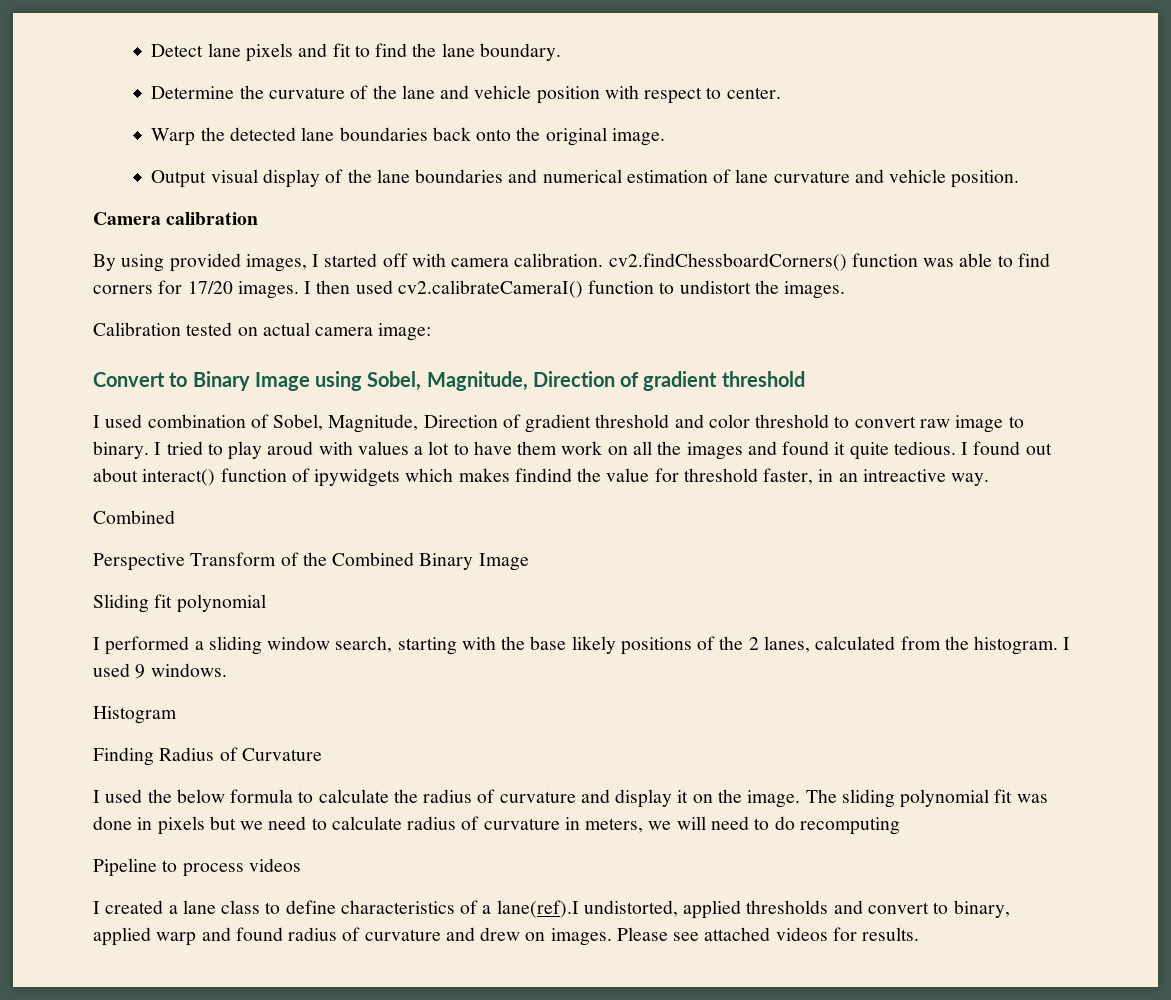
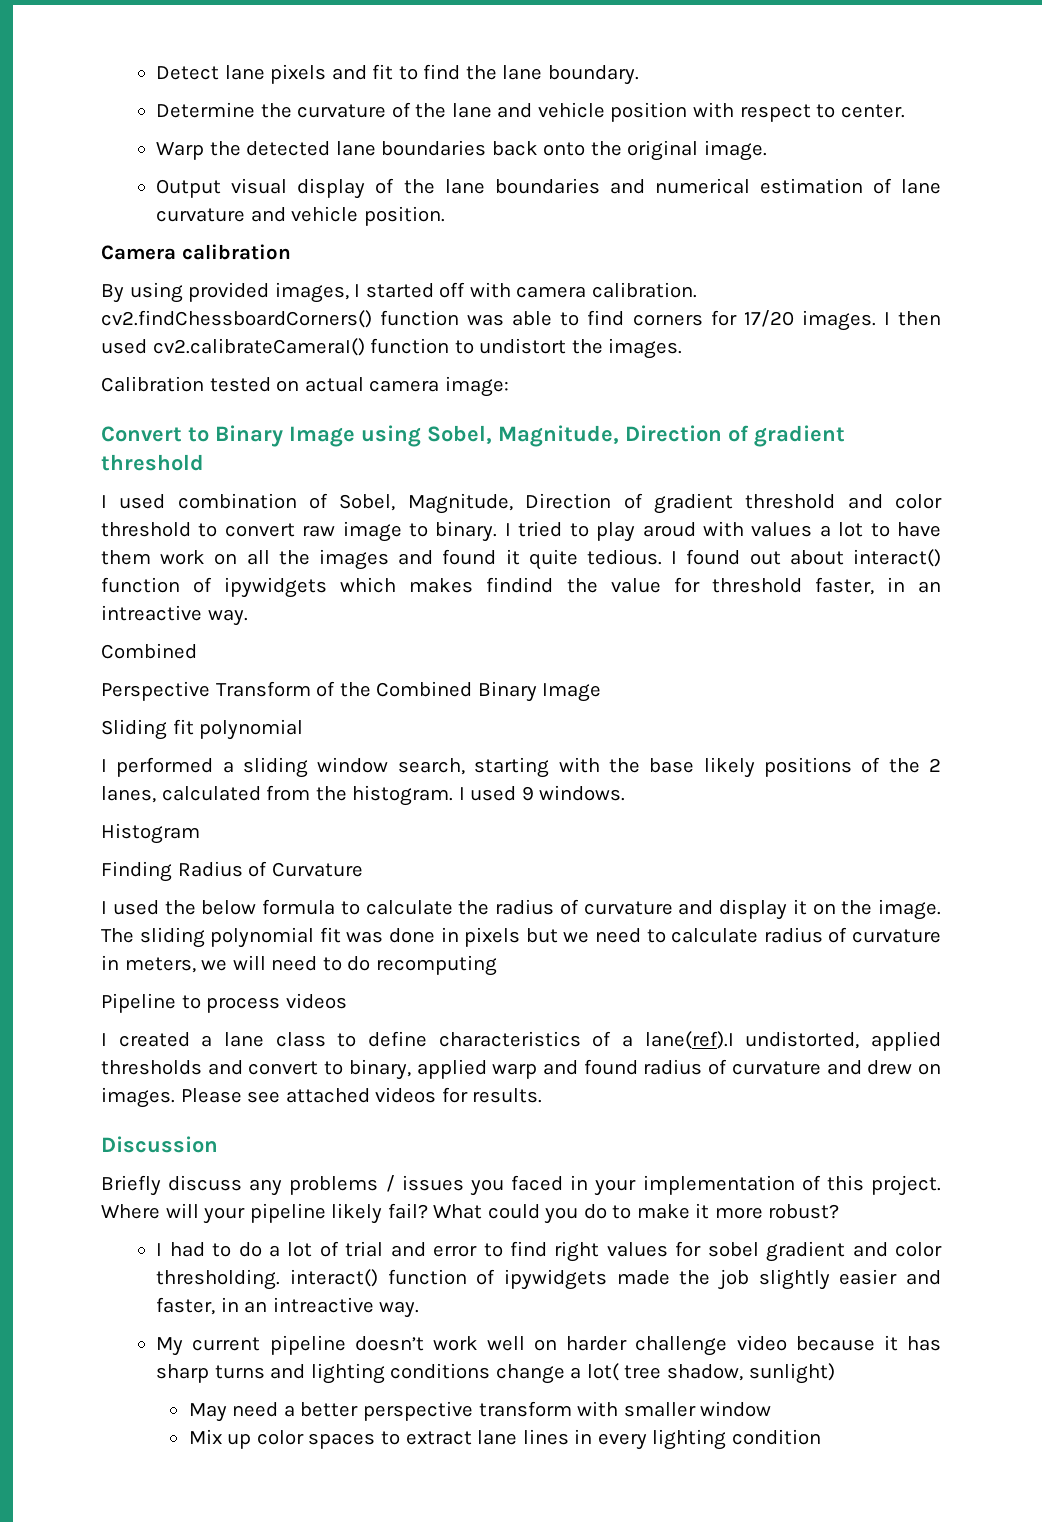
(920, 934) none -> [101,1136,218,1153] [101,1175,941,1196] [101,1203,840,1224] [156,1241,942,1262] [156,1269,941,1290] [156,1297,420,1318] [156,1335,941,1356] [156,1363,835,1384] [188,1401,772,1422] [188,1429,821,1450] // Discussion // Briefly discuss any problems / issues you faced in your implementation of this project. Where will your pipeline likely fail? What could you do to make it more robust? // I had to do a lot of trial and error to find right values for sobel gradient and color thresholding. interact() function of ipywidgets made the job slightly easier and faster, in an intreactive way. // My current pipeline doesn’t work well on harder challenge video because it has sharp turns and lighting conditions change a lot( tree shadow, sunlight) // May need a better perspective transform with smaller window // Mix up color spaces to extract lane lines in every lighting condition

